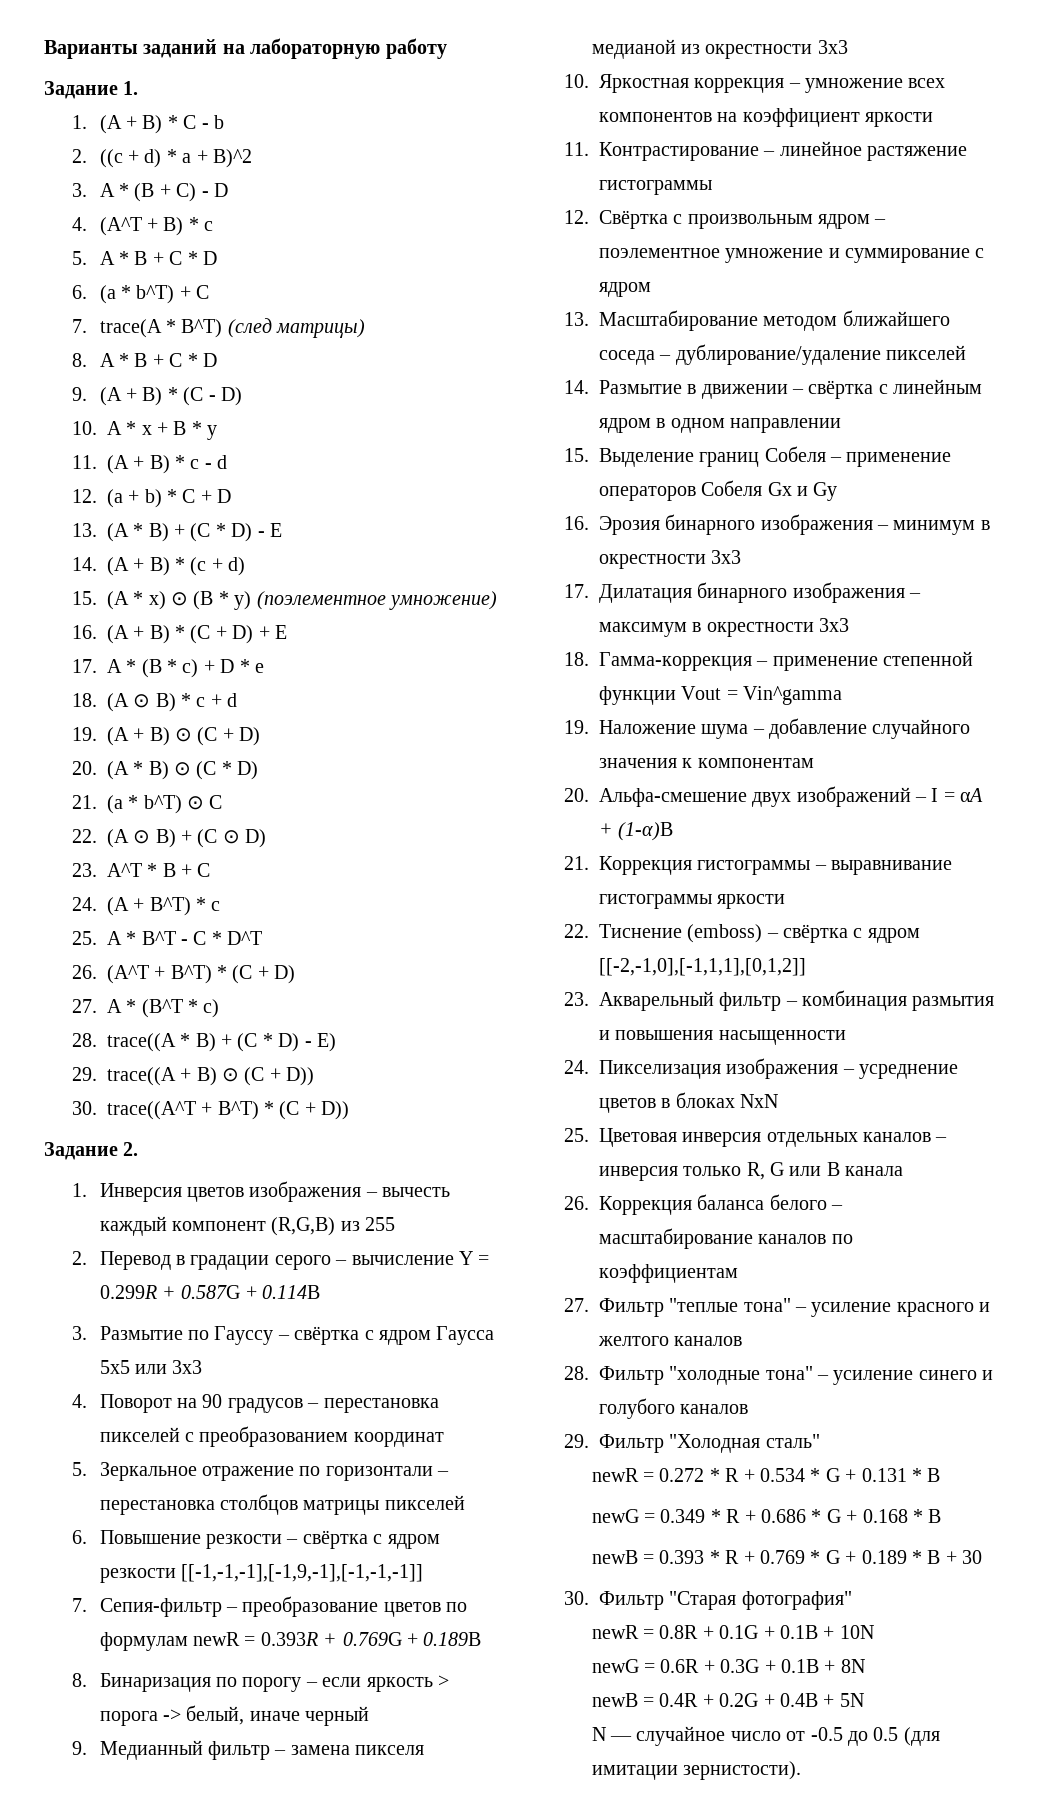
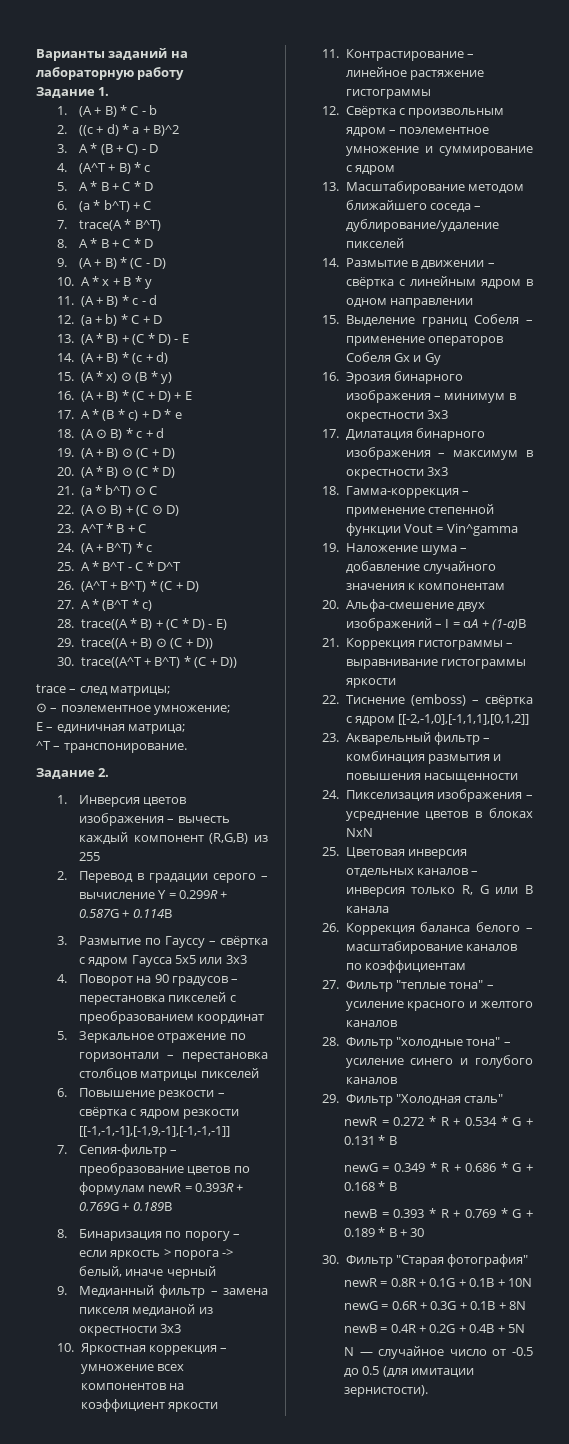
[227,318,366,338] (след матрицы) -> (161, 225) none
[256,591,497,610] (поэлементное умножение) -> (172, 378) none
(350, 1110) none -> [36,684,171,696] [36,703,231,715] [36,722,186,734] [36,741,187,753] // trace – след матрицы; // ⊙ – поэлементное умножение; // E – единичная матрица; // ^T – транспонирование.

